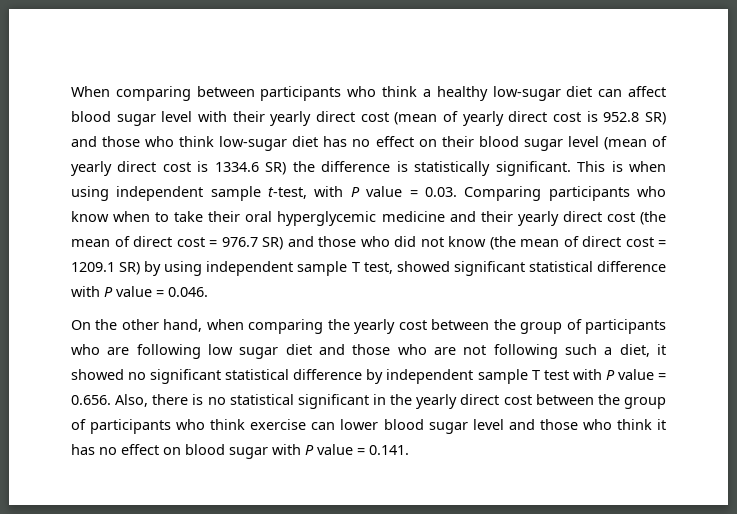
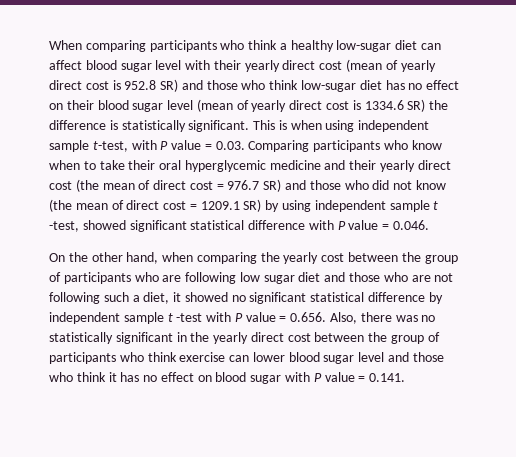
[196,86,255,97] between -> (146, 46) none
[351,262,393,274] T test, -> [433,201,439,210] [49,221,79,232] t -test,
[531,370,569,380] T test -> [167,313,203,322] t -test
[192,394,294,405] is no statistical -> [395,315,436,322] [49,332,113,344] was no statistically

